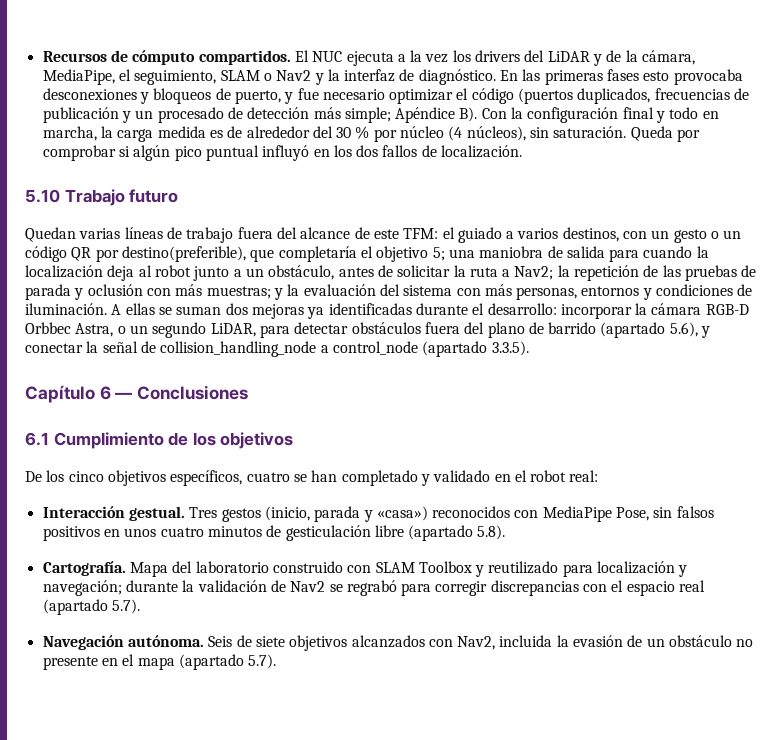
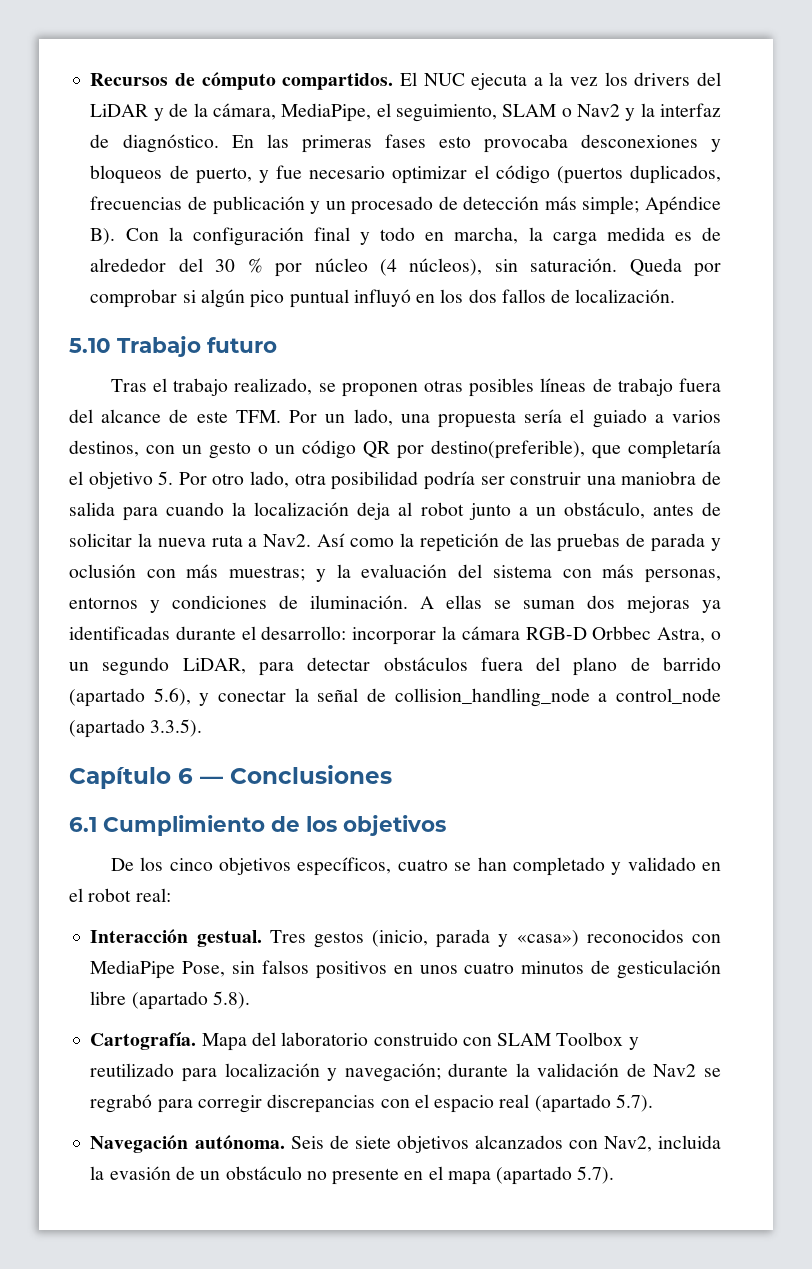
[25,227,121,242] Quedan varias -> [110,378,535,397] Tras el trabajo realizado, se proponen otras posibles
[403,228,439,239] TFM: -> [235,409,563,428] TFM. Por un lado, una propuesta sería
[432,247,445,261] 5; -> [158,471,582,490] 5. Por otro lado, otra posibilidad podría ser construir
(466, 271) none -> [157,538,206,547] nueva
[514,266,554,280] Nav2; -> [263,533,395,547] Nav2. Así como

